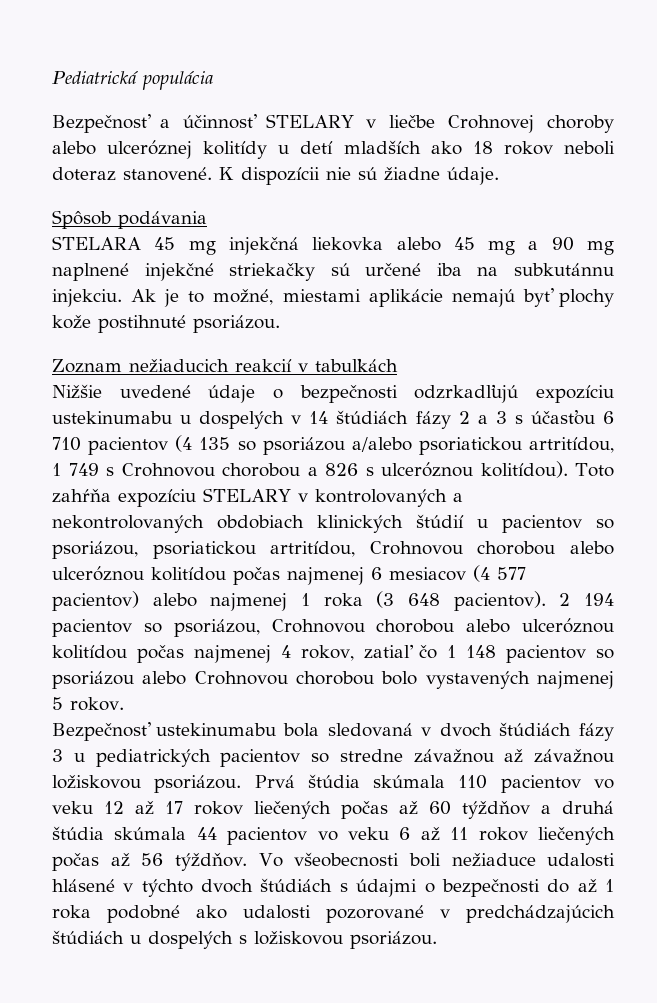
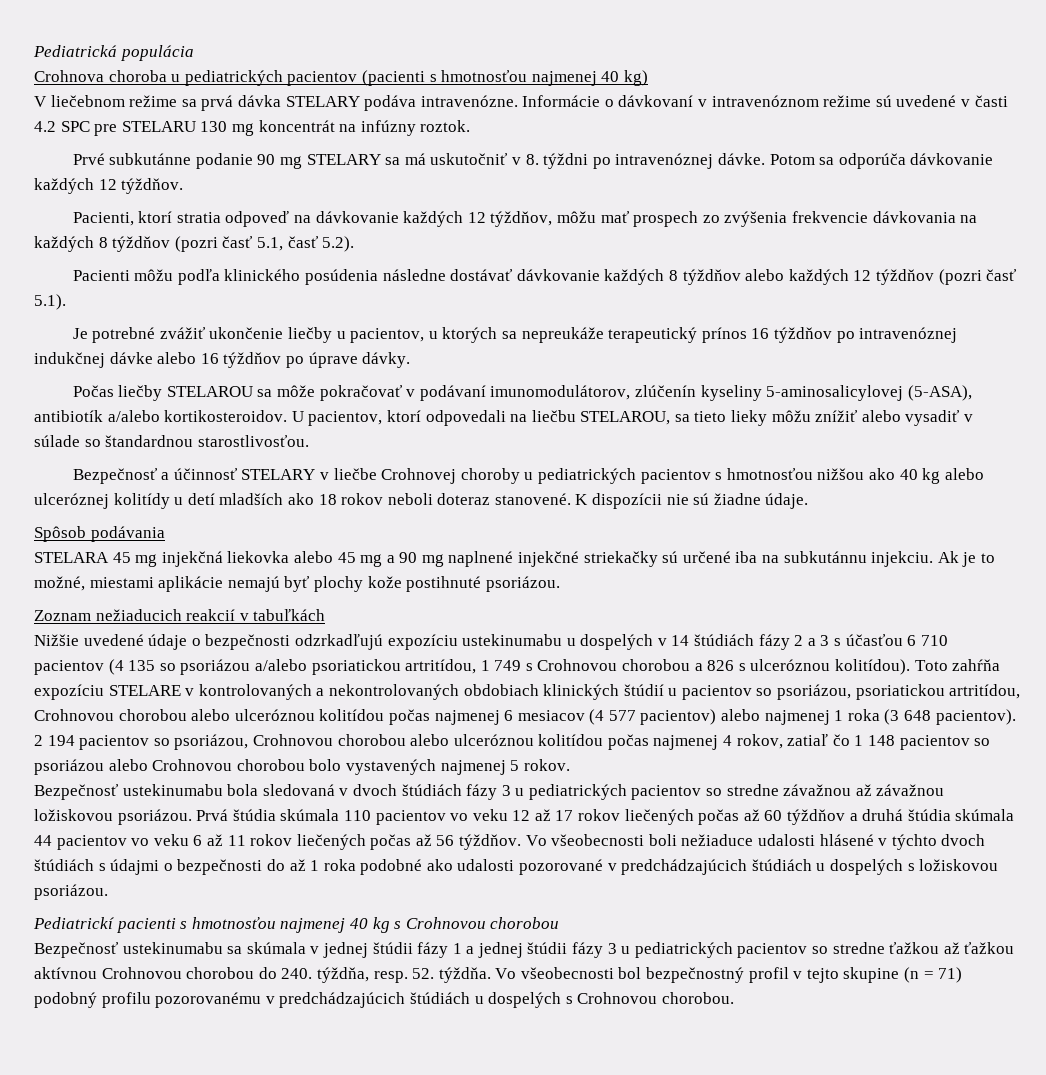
(213, 80) none -> [34,70,648,86] [34,95,1008,111] [34,120,471,136] [72,153,994,169] [34,178,184,194] [72,211,978,227] [34,236,355,252] [72,269,1017,285] [34,294,66,310] [72,327,958,343] [34,352,411,368] [72,385,972,401] [34,410,974,426] [34,435,309,447] // Crohnova choroba u pediatrických pacientov (pacienti s hmotnosťou najmenej 40 kg) // V liečebnom režime sa prvá dávka STELARY podáva intravenózne. Informácie o dávkovaní v intravenóznom režime sú uvedené v časti 4.2 SPC pre STELARU 130 mg koncentrát na infúzny roztok. // Prvé subkutánne podanie 90 mg STELARY sa má uskutočniť v 8. týždni po intravenóznej dávke. Potom sa odporúča dávkovanie každých 12 týždňov. // Pacienti, ktorí stratia odpoveď na dávkovanie každých 12 týždňov, môžu mať prospech zo zvýšenia frekvencie dávkovania na každých 8 týždňov (pozri časť 5.1, časť 5.2). // Pacienti môžu podľa klinického posúdenia následne dostávať dávkovanie každých 8 týždňov alebo každých 12 týždňov (pozri časť 5.1). // Je potrebné zvážiť ukončenie liečby u pacientov, u ktorých sa nepreukáže terapeutický prínos 16 týždňov po intravenóznej indukčnej dávke alebo 16 týždňov po úprave dávky. // Počas liečby STELAROU sa môže pokračovať v podávaní imunomodulátorov, zlúčenín kyseliny 5-aminosalicylovej (5-ASA), antibiotík a/alebo kortikosteroidov. U pacientov, ktorí odpovedali na liečbu STELAROU, sa tieto lieky môžu znížiť alebo vysadiť v súlade so štandardnou starostlivosťou.
(614, 124) none -> [524,468,941,484] u pediatrických pacientov s hmotnosťou nižšou ako 40 kg
[203,488,291,502] STELARY -> [108,685,181,696] STELARE
(437, 940) none -> [33,917,560,933] [34,942,1015,958] [34,967,963,983] [34,992,734,1008] // Pediatrickí pacienti s hmotnosťou najmenej 40 kg s Crohnovou chorobou // Bezpečnosť ustekinumabu sa skúmala v jednej štúdii fázy 1 a jednej štúdii fázy 3 u pediatrických pacientov so stredne ťažkou až ťažkou aktívnou Crohnovou chorobou do 240. týždňa, resp. 52. týždňa. Vo všeobecnosti bol bezpečnostný profil v tejto skupine (n = 71) podobný profilu pozorovanému v predchádzajúcich štúdiách u dospelých s Crohnovou chorobou.

